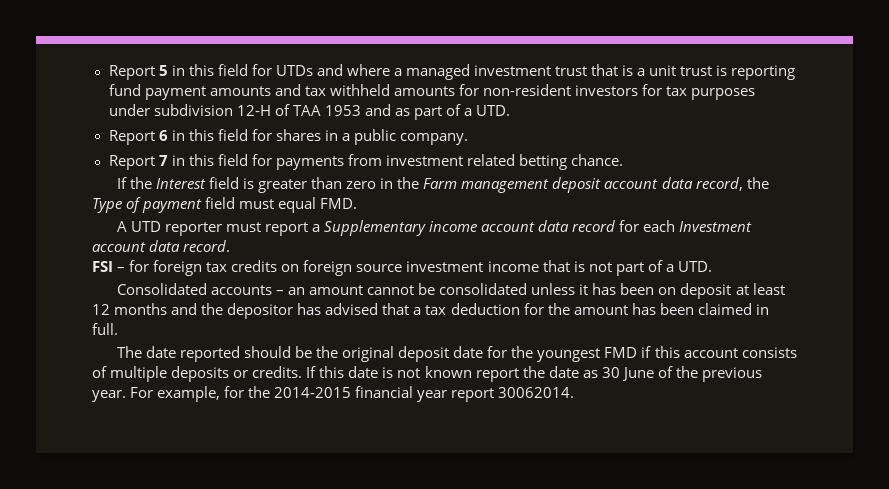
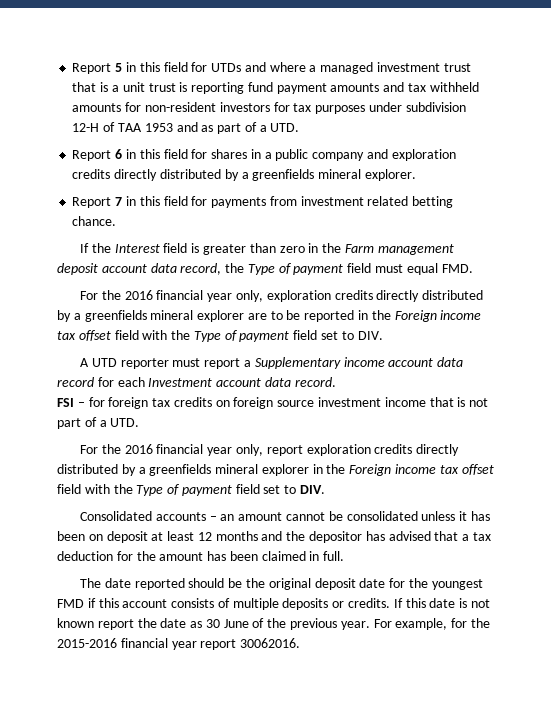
[400,133,469,145] company. -> [312,149,456,161] [72,169,416,181] company and exploration credits directly distributed by a greenfields mineral explorer.
(358, 203) none -> [80,290,484,302] [57,310,482,322] [57,330,383,342] // For the 2016 financial year only, exploration credits directly distributed by a greenfields mineral explorer are to be reported in the Foreign income tax offset field with the Type of payment field set to DIV.
(712, 266) none -> [80,444,460,456] [57,464,494,476] [57,484,326,496] // For the 2016 financial year only, report exploration credits directly distributed by a greenfields mineral explorer in the Foreign income tax offset field with the Type of payment field set to DIV.
[274,387,352,398] 2014-2015 -> [57,638,117,648] 2015-2016
[498,387,575,398] 30062014. -> [240,638,301,648] 30062016.

